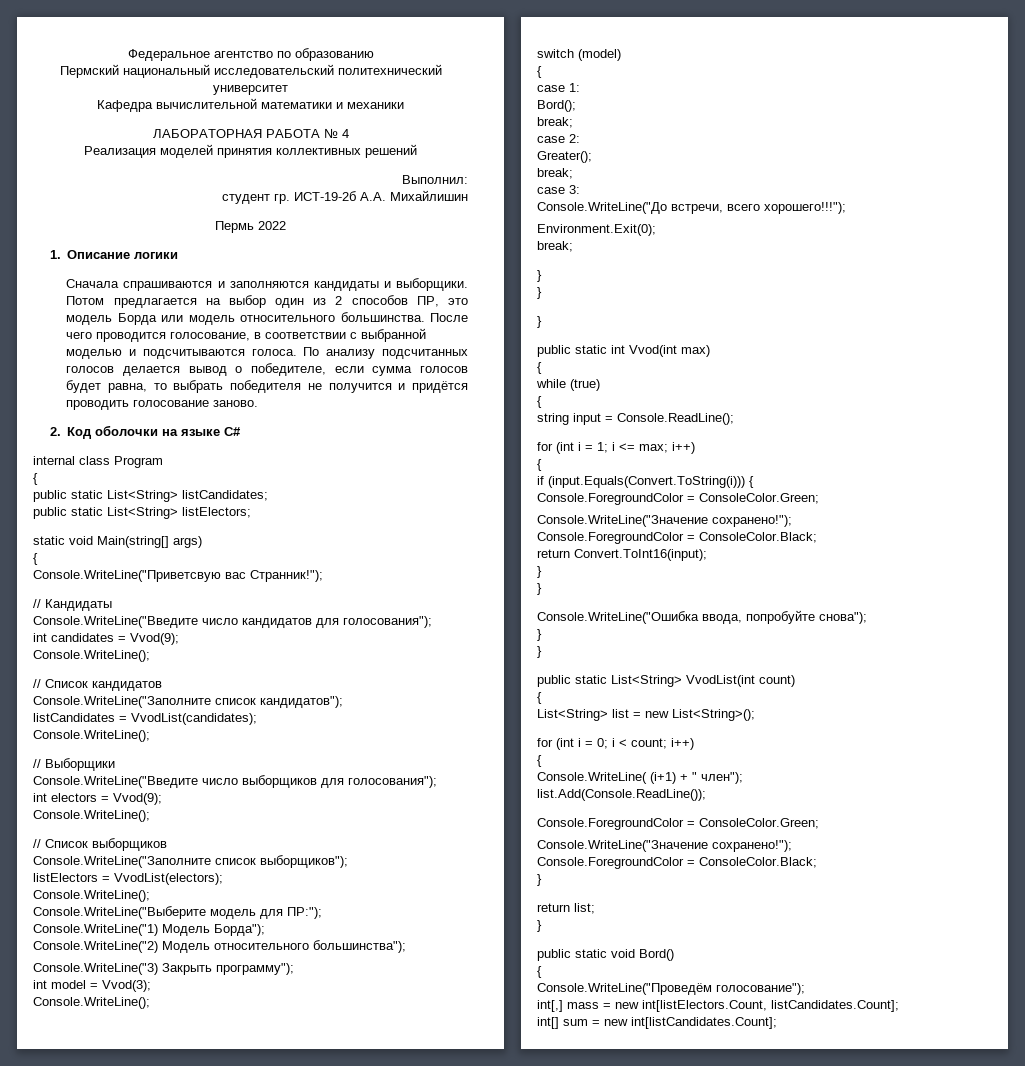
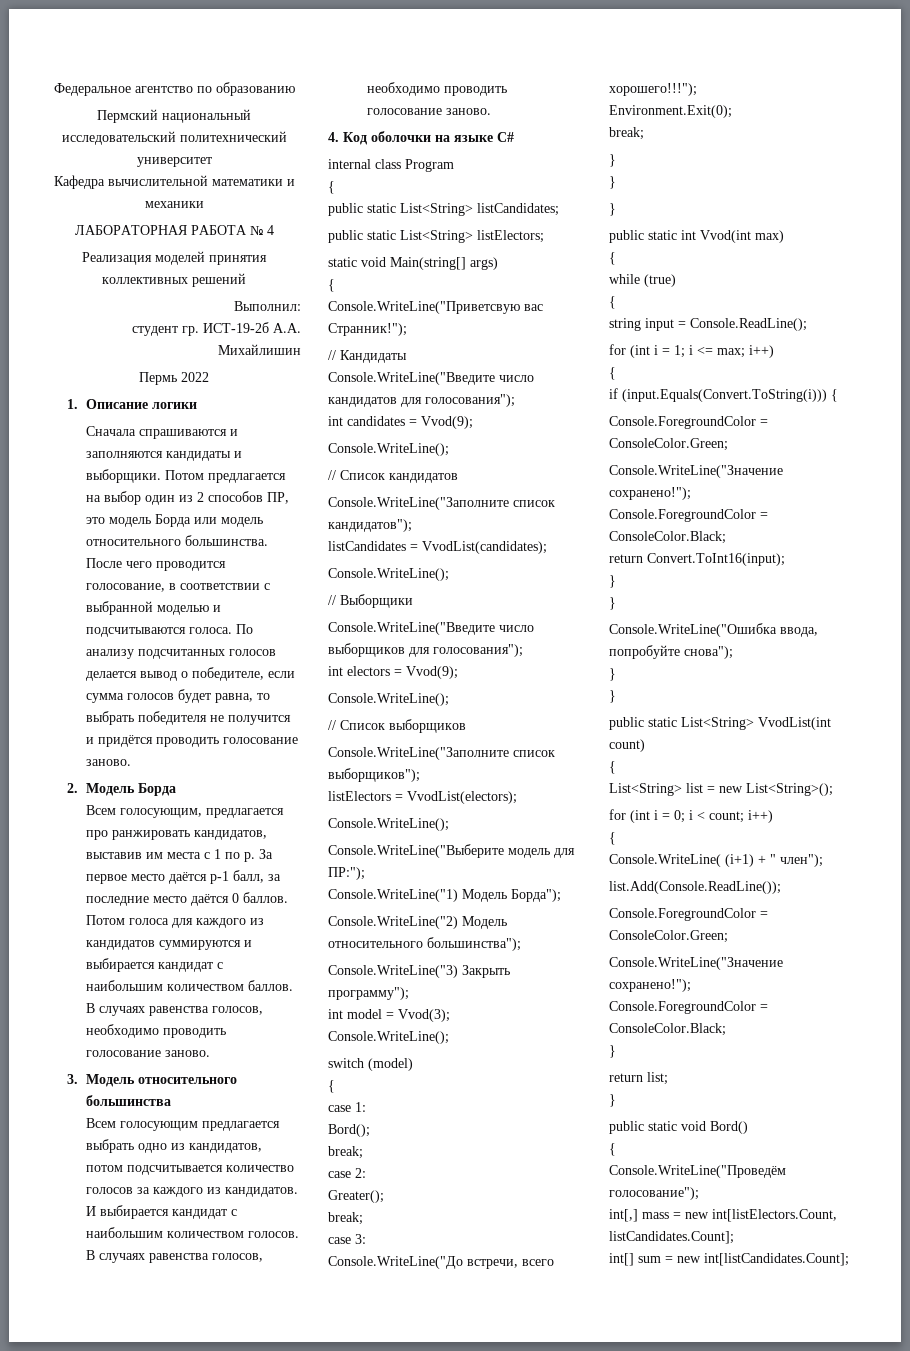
(61, 431) none -> [86,783,177,796] [86,805,285,818] [86,830,268,840] [86,849,274,862] [86,870,282,884] [86,892,289,906] [86,915,265,928] [86,940,253,950] [86,958,224,972] [86,980,294,991] [86,1003,264,1016] [86,1024,227,1038] [86,1050,211,1057] [66,1074,238,1087] [86,1095,172,1106] [86,1118,281,1131] [86,1139,263,1153] [86,1165,295,1175] [86,1187,299,1197] [86,1205,238,1219] [86,1227,300,1238] [86,1250,264,1263] [367,82,508,96] [367,108,492,115] [328,132,339,142] Модель Борда // Всем голосующим, предлагается про ранжировать кандидатов, выставив им места с 1 по p. За первое место даётся p-1 балл, за последние место даётся 0 баллов. Потом голоса для каждого из кандидатов суммируются и выбирается кандидат с наибольшим количеством баллов. В случаях равенства голосов, необходимо проводить голосование заново. // 3. Модель относительного большинства // Всем голосующим предлагается выбрать одно из кандидатов, потом подсчитывается количество голосов за каждого из кандидатов. И выбирается кандидат с наибольшим количеством голосов. В случаях равенства голосов, необходимо проводить голосование заново. // 4.

